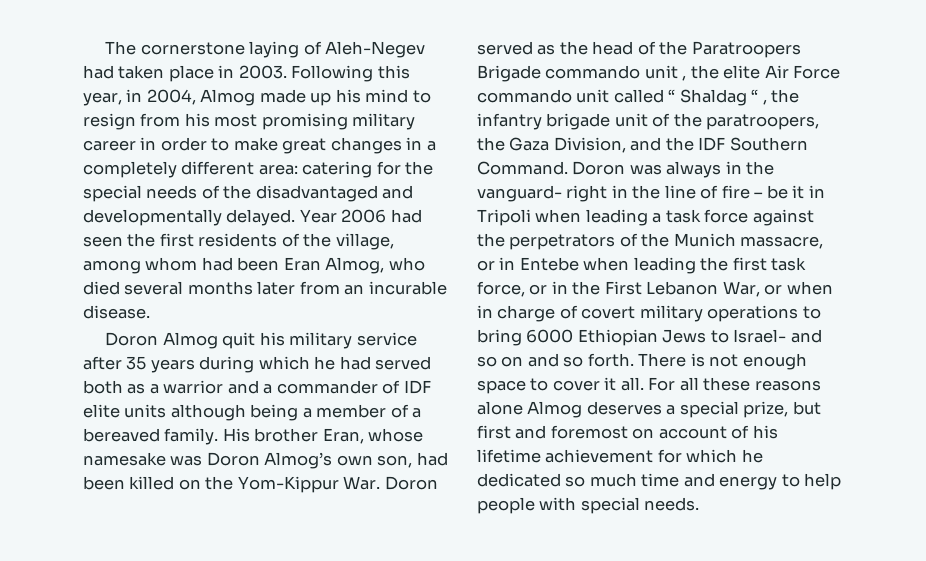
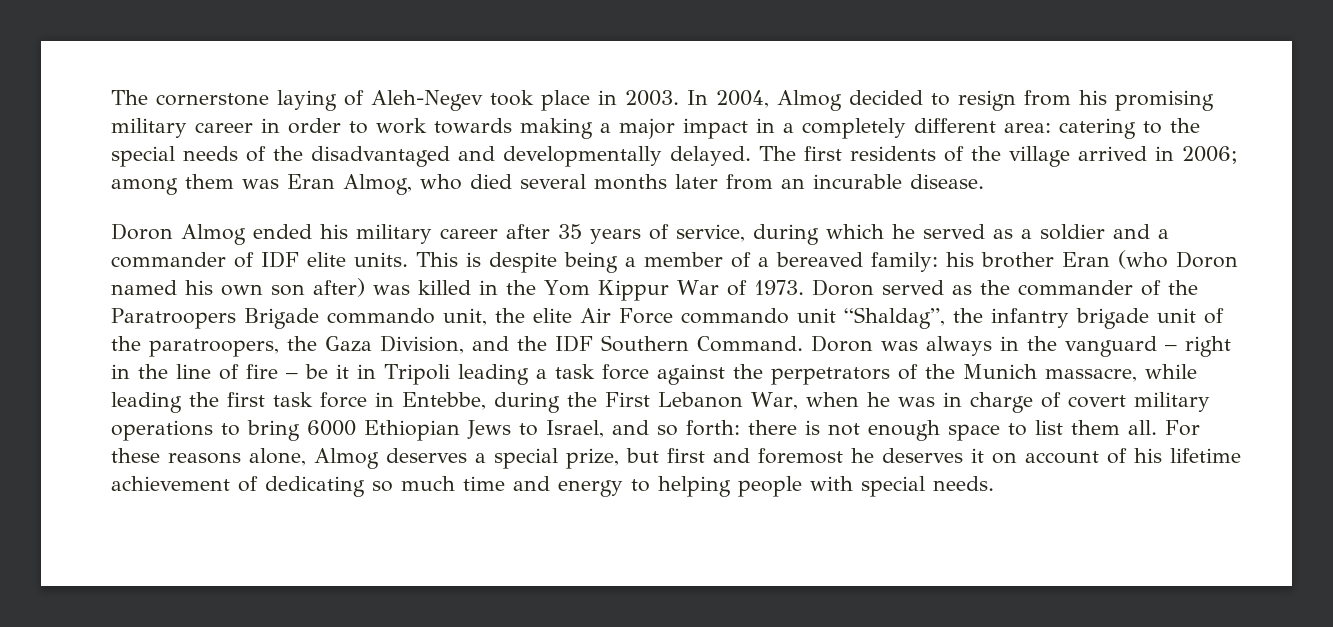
[83,65,165,79] had taken -> [490,90,534,106] took
[291,65,410,82] [83,89,409,106] Following this year, in 2004, Almog made up his mind -> [687,90,923,111] In 2004, Almog decided
[214,114,258,127] most -> (1107, 97) none
[233,137,402,154] make great changes -> [376,118,748,139] work towards making a major impact
[376,161,401,175] for -> [1143,121,1162,134] to
[299,209,422,223] [83,233,394,250] [83,257,280,274] Year 2006 had seen the first residents of the village, among whom had been -> [759,146,1238,167] [111,174,279,195] The first residents of the village arrived in 2006; among them was
[222,332,256,349] quit -> [253,224,312,239] ended
[356,332,417,346] service -> [440,228,498,239] career
(195, 366) none -> [649,224,745,242] of service,
[339,356,432,370] [83,380,123,394] had served both -> [923,224,985,239] served
[163,380,224,394] warrior -> [1040,224,1105,240] soldier
[124,404,246,421] units although -> [354,252,557,273] units. This is despite
[164,428,424,445] [83,452,448,469] [83,476,381,493] family. His brother Eran, whose namesake was Doron Almog’s own son, had been killed on the Yom-Kippur War. -> [871,250,1238,272] [111,278,804,301] family: his brother Eran (who Doron named his own son after) was killed in the Yom Kippur War of 1973.
[592,41,634,55] head -> [1017,280,1133,296] commander
[644,65,687,81] unit , -> [442,308,487,326] unit,
[613,89,767,106] called “ Shaldag “ , -> [843,307,945,329] “Shaldag”,
[477,185,562,202] vanguard- -> [1065,336,1177,357] vanguard –
[535,209,582,223] when -> (450, 374) none
[477,257,807,274] [477,281,568,297] or in Entebe when leading the first task force, or in -> [1144,364,1197,379] [111,392,560,413] while leading the first task force in Entebbe, during
[764,281,833,295] or when -> [805,392,935,407] when he was
[733,329,822,343] [477,353,687,367] Israel- and so on and so forth. There -> [546,420,797,438] Israel, and so forth: there
[552,377,617,391] cover it -> [1035,420,1120,435] list them
[679,377,699,391] all -> (1200, 428) none
[477,401,523,415] alone -> [249,448,306,466] alone,
(628, 432) none -> [851,448,984,463] he deserves it
[657,449,763,463] [477,473,561,487] for which he dedicated -> [238,476,365,497] of dedicating
[804,473,842,490] help -> [658,476,731,497] helping

